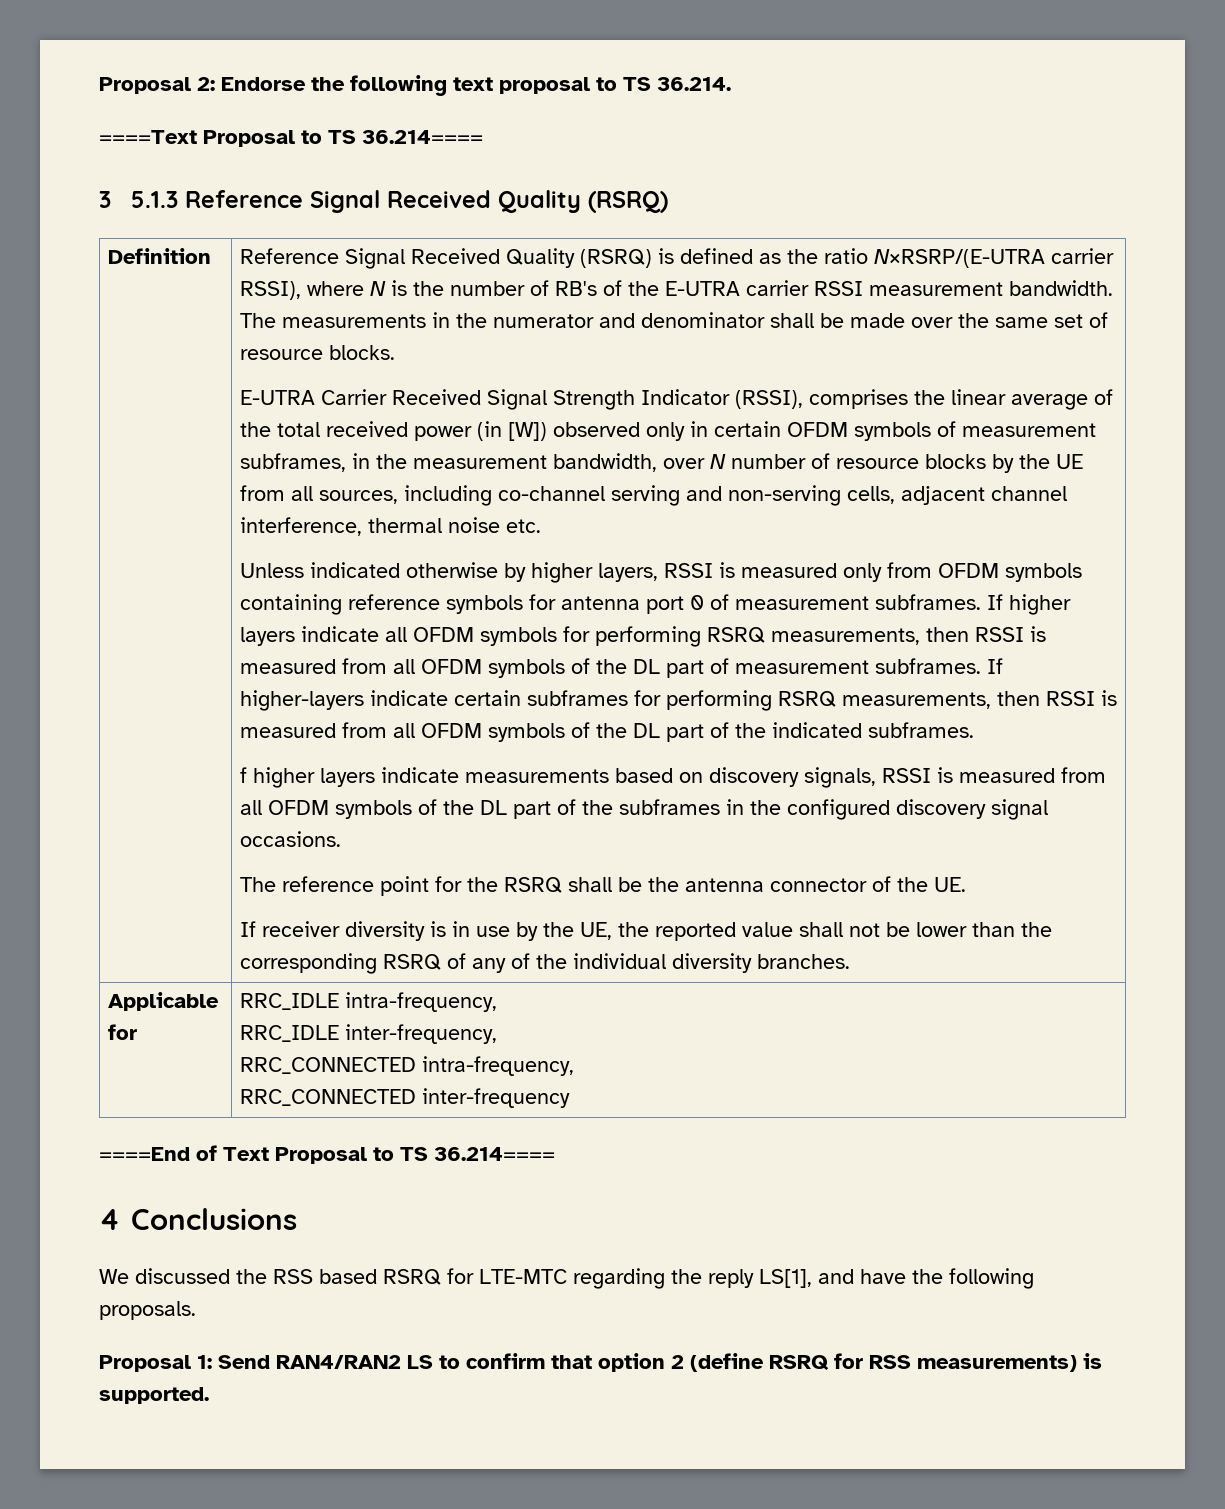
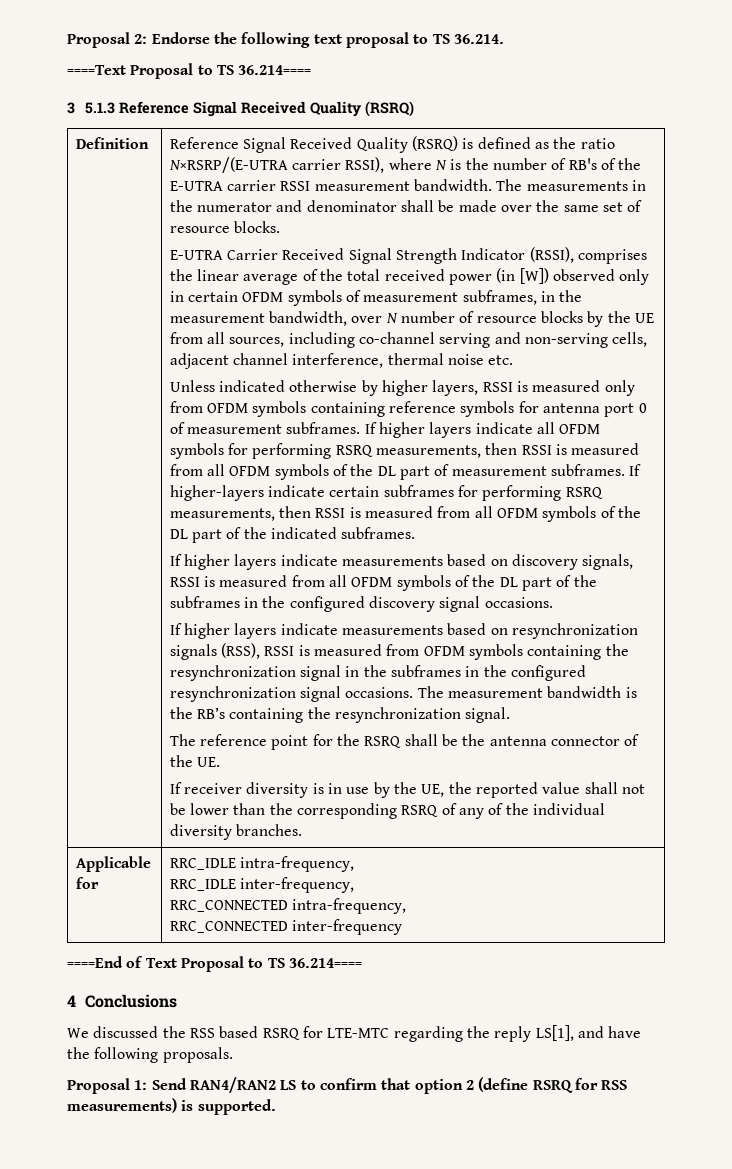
[239,767,247,783] f -> [169,554,182,566] If
(341, 839) none -> [169,623,638,639] [169,643,629,660] [169,665,586,681] [169,686,637,702] [169,707,511,723] // If higher layers indicate measurements based on resynchronization signals (RSS), RSSI is measured from OFDM symbols containing the resynchronization signal in the subframes in the configured resynchronization signal occasions. The measurement bandwidth is the RB’s containing the resynchronization signal.

